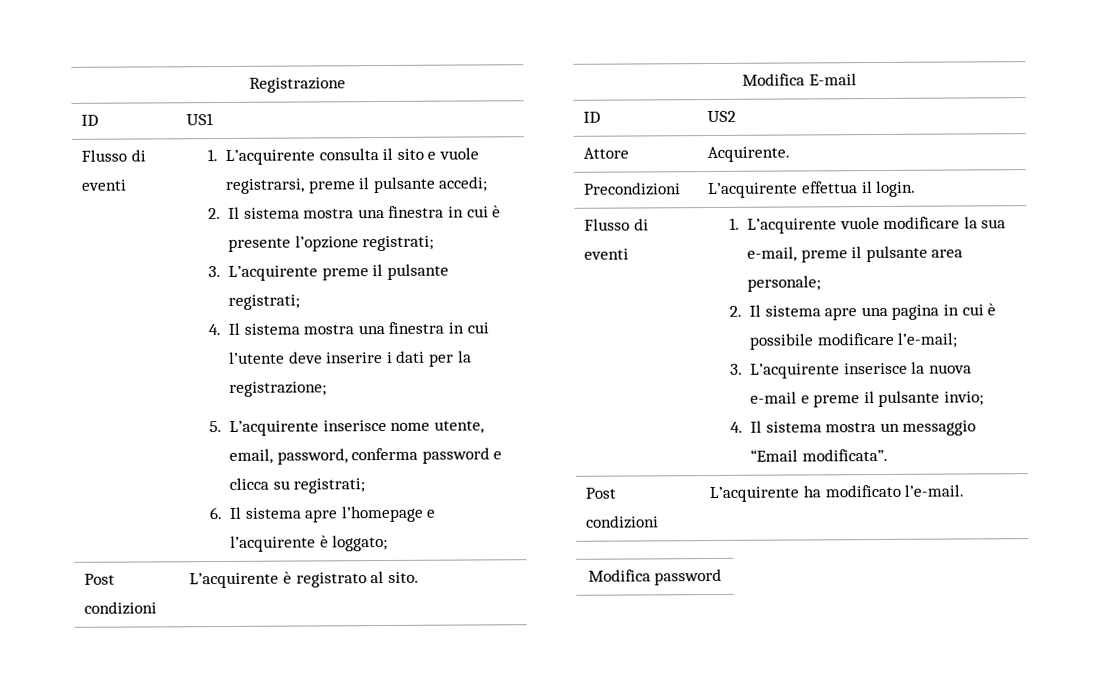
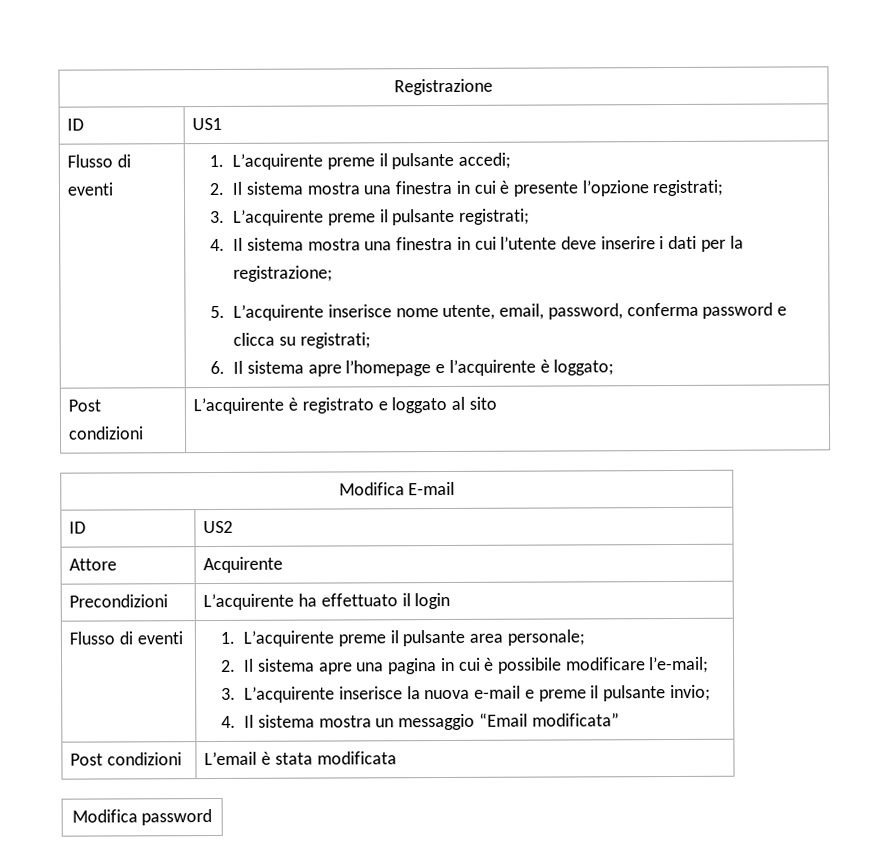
[318,147,479,161] [225,178,306,194] consulta il sito e vuole registrarsi, -> (324, 161) none
[370,571,419,584] al sito. -> [377,396,497,414] e loggato al sito
[707,146,791,163] Acquirente. -> [203,556,284,574] Acquirente
[801,180,917,198] [584,218,650,231] [584,248,630,260] [728,216,1007,234] [747,246,798,262] effettua il login. // Flusso di eventi | 1. L’acquirente vuole modificare la sua e-mail, -> [298,592,451,610] [69,631,183,645] [220,630,335,647] ha effettuato il login // Flusso di eventi | 1. L’acquirente
[801,448,888,462] [585,487,617,499] [586,515,660,529] [709,484,965,503] modificata”. // Post condizioni | L’acquirente ha modificato l’e-mail. -> [531,712,620,727] [70,752,183,766] [204,751,397,766] modificata” // Post condizioni | L’email è stata modificata

